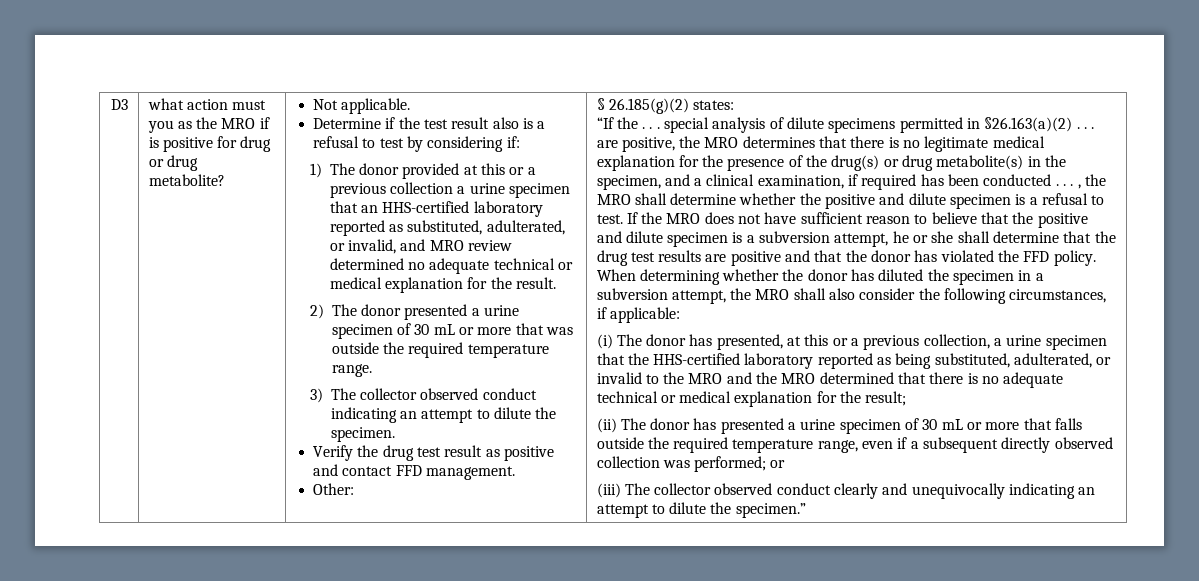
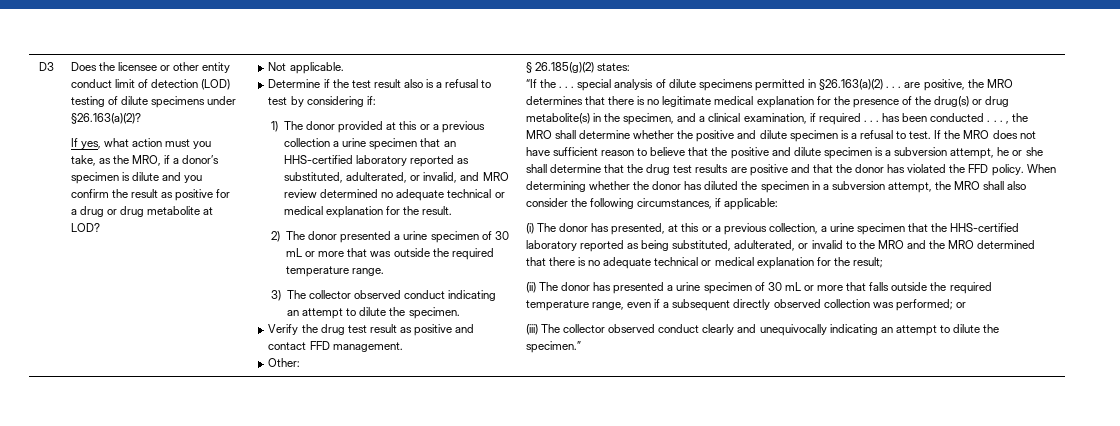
(128, 104) none -> [70,62,231,73] [70,79,231,90] [70,96,237,108] [70,113,141,124] [70,138,101,149] Does the licensee or other entity conduct limit of detection (LOD) testing of dilute specimens under §26.163(a)(2)? // If yes,
(174, 126) none -> [70,155,96,166] take,
[221,117,270,129] [148,137,159,148] MRO if is -> [132,155,220,166] [70,172,203,184] [70,189,174,198] MRO, if a donor’s specimen is dilute and you confirm the result as
(238, 142) none -> [70,209,77,215] a
[148,174,225,186] metabolite? -> [147,206,214,215] [70,223,100,232] metabolite at LOD?
(917, 182) none -> [863,120,880,122] . . .

